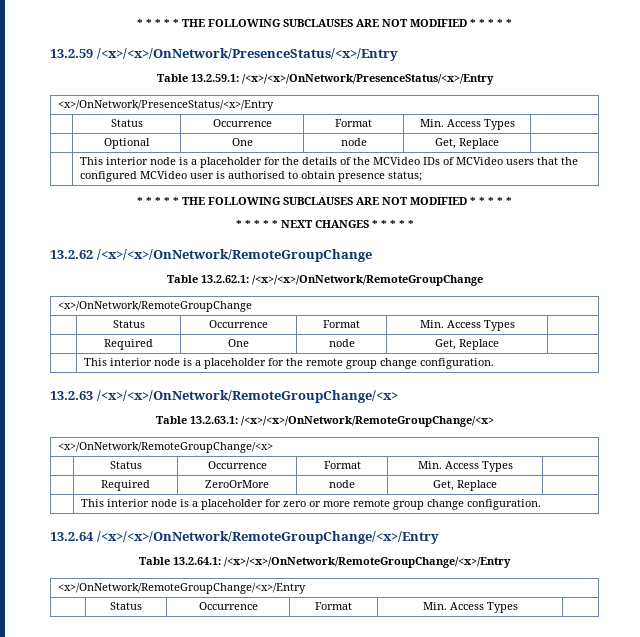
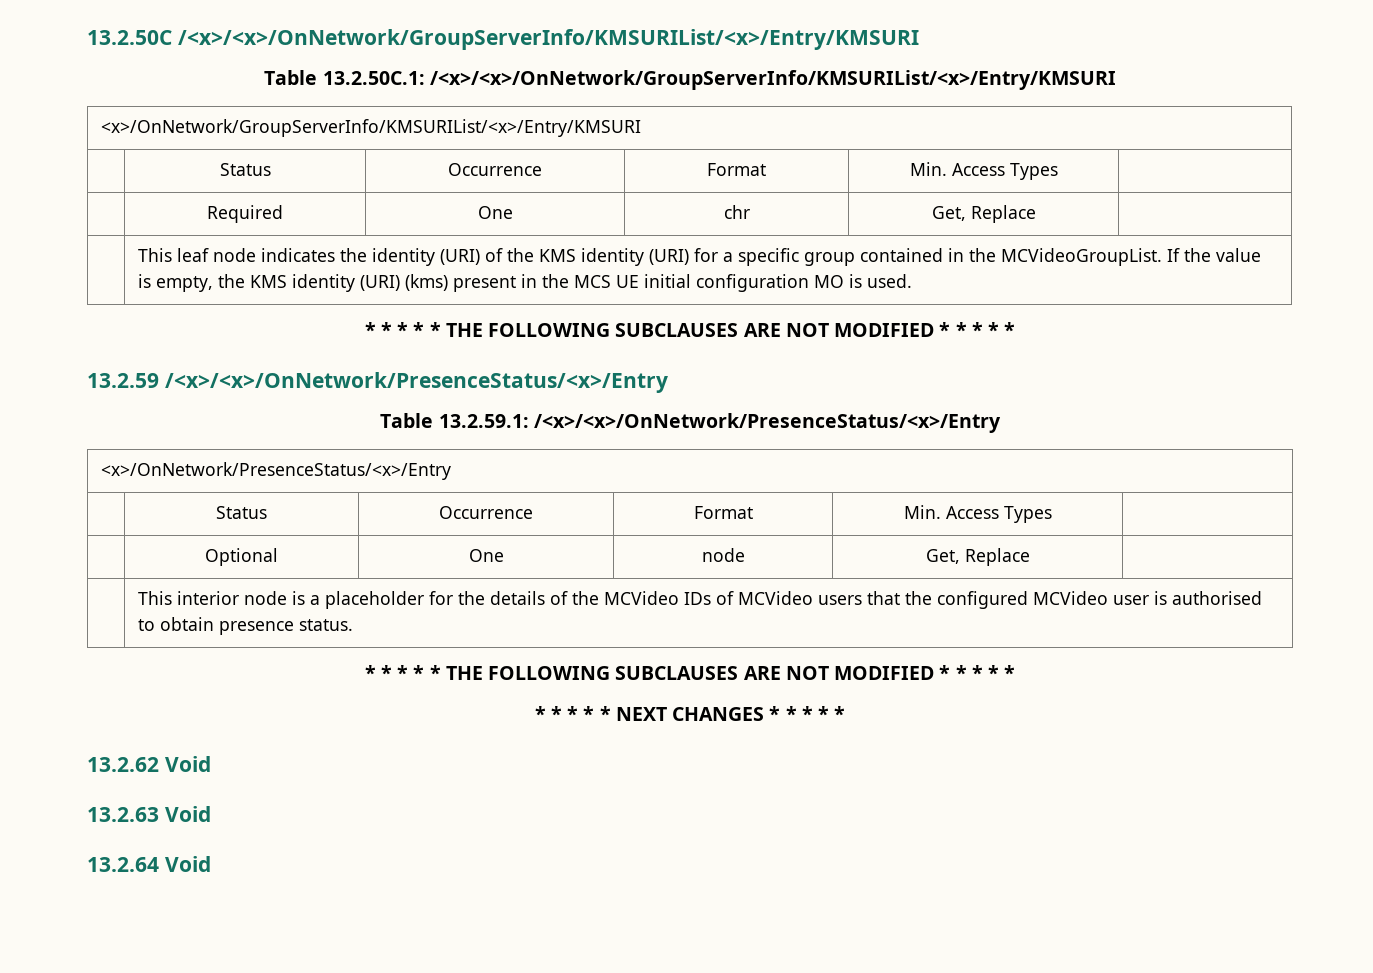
(137, 23) none -> [87,29,919,50] [264,70,1116,90] [101,119,642,137] [219,163,271,176] [448,163,542,176] [707,163,766,176] [909,162,1058,180] [207,205,283,223] [477,206,513,219] [723,205,750,219] [931,205,1036,223] [138,248,1262,266] [138,274,913,292] 13.2.50C /<x>/<x>/OnNetwork/GroupServerInfo/KMSURIList/<x>/Entry/KMSURI // Table 13.2.50C.1: /<x>/<x>/OnNetwork/GroupServerInfo/KMSURIList/<x>/Entry/KMSURI // <x>/OnNetwork/GroupServerInfo/KMSURIList/<x>/Entry/KMSURI // | Status | Occurrence | Format | Min. Access Types | // | Required | One | chr | Get, Replace | // | This leaf node indicates the identity (URI) of the KMS identity (URI) for a specific group contained in the MCVideoGroupList. If the value is empty, the KMS identity (URI) (kms) present in the MCS UE initial configuration MO is used. //
[388,171,423,181] status; -> [299,619,354,631] status.
[96,249,372,262] [166,275,483,286] [58,301,253,312] [112,320,145,328] [209,320,268,328] [323,320,360,328] [419,320,515,331] [104,339,153,350] [228,339,249,347] [328,339,355,347] [435,339,499,350] [84,358,495,369] [50,390,398,403] [155,416,494,427] [58,442,274,453] [109,461,142,469] [207,461,267,469] [323,461,361,469] [417,461,513,472] [101,480,150,491] [205,480,269,488] [329,480,355,488] [433,480,497,491] [81,499,542,510] [50,531,439,544] [139,557,511,568] [58,583,307,594] [110,602,142,610] [198,602,258,610] [315,602,352,610] [422,602,518,613] /<x>/<x>/OnNetwork/RemoteGroupChange // Table 13.2.62.1: /<x>/<x>/OnNetwork/RemoteGroupChange // <x>/OnNetwork/RemoteGroupChange // | Status | Occurrence | Format | Min. Access Types | // | Required | One | node | Get, Replace | // | This interior node is a placeholder for the remote group change configuration. // 13.2.63 /<x>/<x>/OnNetwork/RemoteGroupChange/<x> // Table 13.2.63.1: /<x>/<x>/OnNetwork/RemoteGroupChange/<x> // <x>/OnNetwork/RemoteGroupChange/<x> // | Status | Occurrence | Format | Min. Access Types | // | Required | ZeroOrMore | node | Get, Replace | // | This interior node is a placeholder for zero or more remote group change configuration. // 13.2.64 /<x>/<x>/OnNetwork/RemoteGroupChange/<x>/Entry // Table 13.2.64.1: /<x>/<x>/OnNetwork/RemoteGroupChange/<x>/Entry // <x>/OnNetwork/RemoteGroupChange/<x>/Entry // | Status | Occurrence | Format | Min. Access Types | -> [164,756,211,772] [87,806,211,822] [87,856,211,872] Void // 13.2.63 Void // 13.2.64 Void

